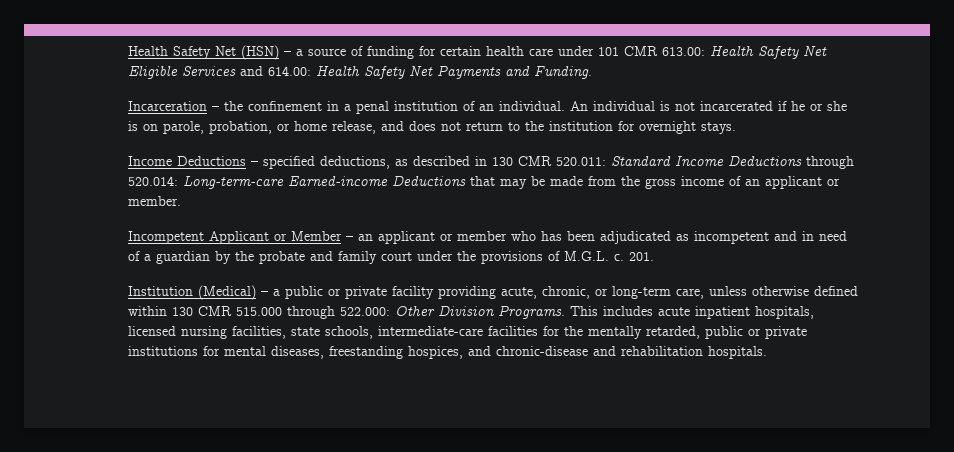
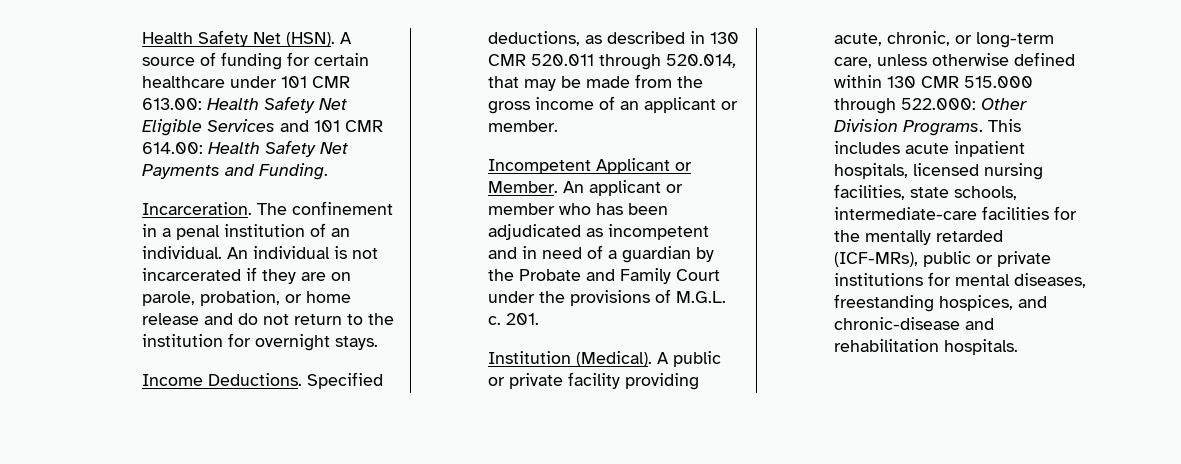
[127,45,303,60] Health Safety Net (HSN) – a -> [141,30,352,47] Health Safety Net (HSN). A
[485,46,553,56] health care -> [141,76,225,88] healthcare
(263, 71) none -> [313,120,383,132] 101 CMR
[127,101,243,111] Incarceration – the -> [141,202,287,215] Incarceration. The
[790,101,847,111] [127,121,138,131] he or she is -> [261,269,326,284] they are
[331,121,436,134] release, and does -> [141,313,258,325] release and do
[176,156,315,169] Deductions – specified -> [207,372,383,389] Deductions. Specified
[555,155,854,169] [127,175,466,189] 520.011: Standard Income Deductions through 520.014: Long-term-care Earned-income Deductions -> [530,54,737,70] 520.011 through 520.014,
[290,231,373,241] Member – an -> [487,181,584,193] Member. An
[258,251,412,264] probate and family court -> [518,268,720,284] Probate and Family Court
[197,285,280,300] (Medical) – a -> [575,351,669,367] (Medical). A
[645,326,700,339] retarded, -> [935,230,1003,242] [833,252,918,267] retarded (ICF-MRs),

